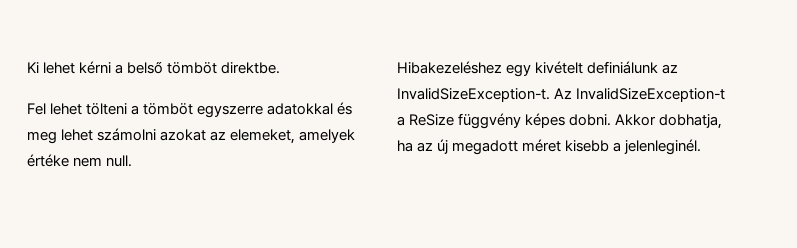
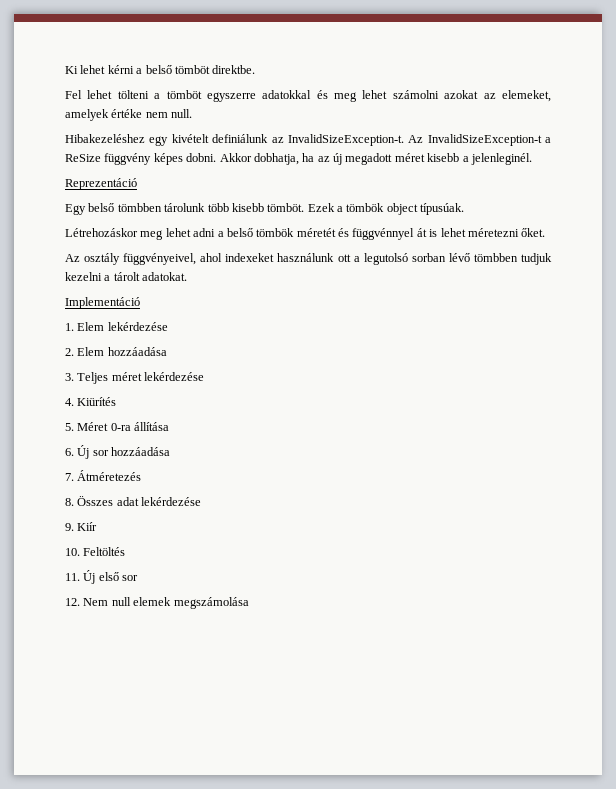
(702, 147) none -> [65,178,137,190] [65,203,465,215] [65,228,546,240] [65,253,552,265] [65,272,188,281] [65,297,140,309] [65,322,168,331] [65,347,167,356] [65,372,205,384] [65,397,117,406] [65,422,170,431] [65,445,171,459] [65,470,142,481] [65,496,202,506] [65,522,98,531] [65,547,126,556] [65,570,139,584] [65,597,249,609] // Reprezentáció // Egy belső tömbben tárolunk több kisebb tömböt. Ezek a tömbök object típusúak. // Létrehozáskor meg lehet adni a belső tömbök méretét és függvénnyel át is lehet méretezni őket. // Az osztály függvényeivel, ahol indexeket használunk ott a legutolsó sorban lévő tömbben tudjuk kezelni a tárolt adatokat. // Implementáció // 1. Elem lekérdezése // 2. Elem hozzáadása // 3. Teljes méret lekérdezése // 4. Kiürítés // 5. Méret 0-ra állítása // 6. Új sor hozzáadása // 7. Átméretezés // 8. Összes adat lekérdezése // 9. Kiír // 10. Feltöltés // 11. Új első sor // 12. Nem null elemek megszámolása

